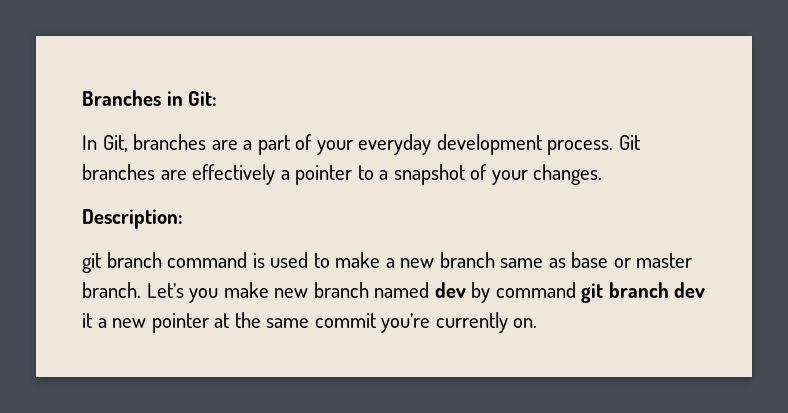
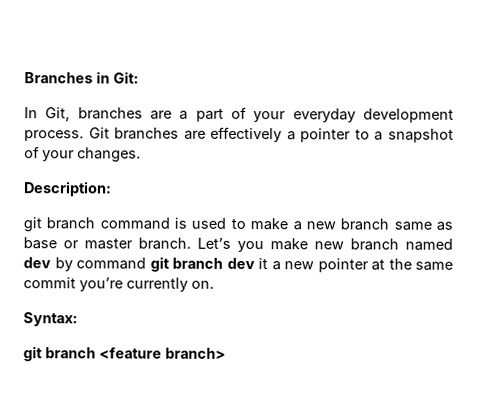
(538, 323) none -> [23,312,78,327] [23,346,226,362] // Syntax: // git branch <feature branch>

